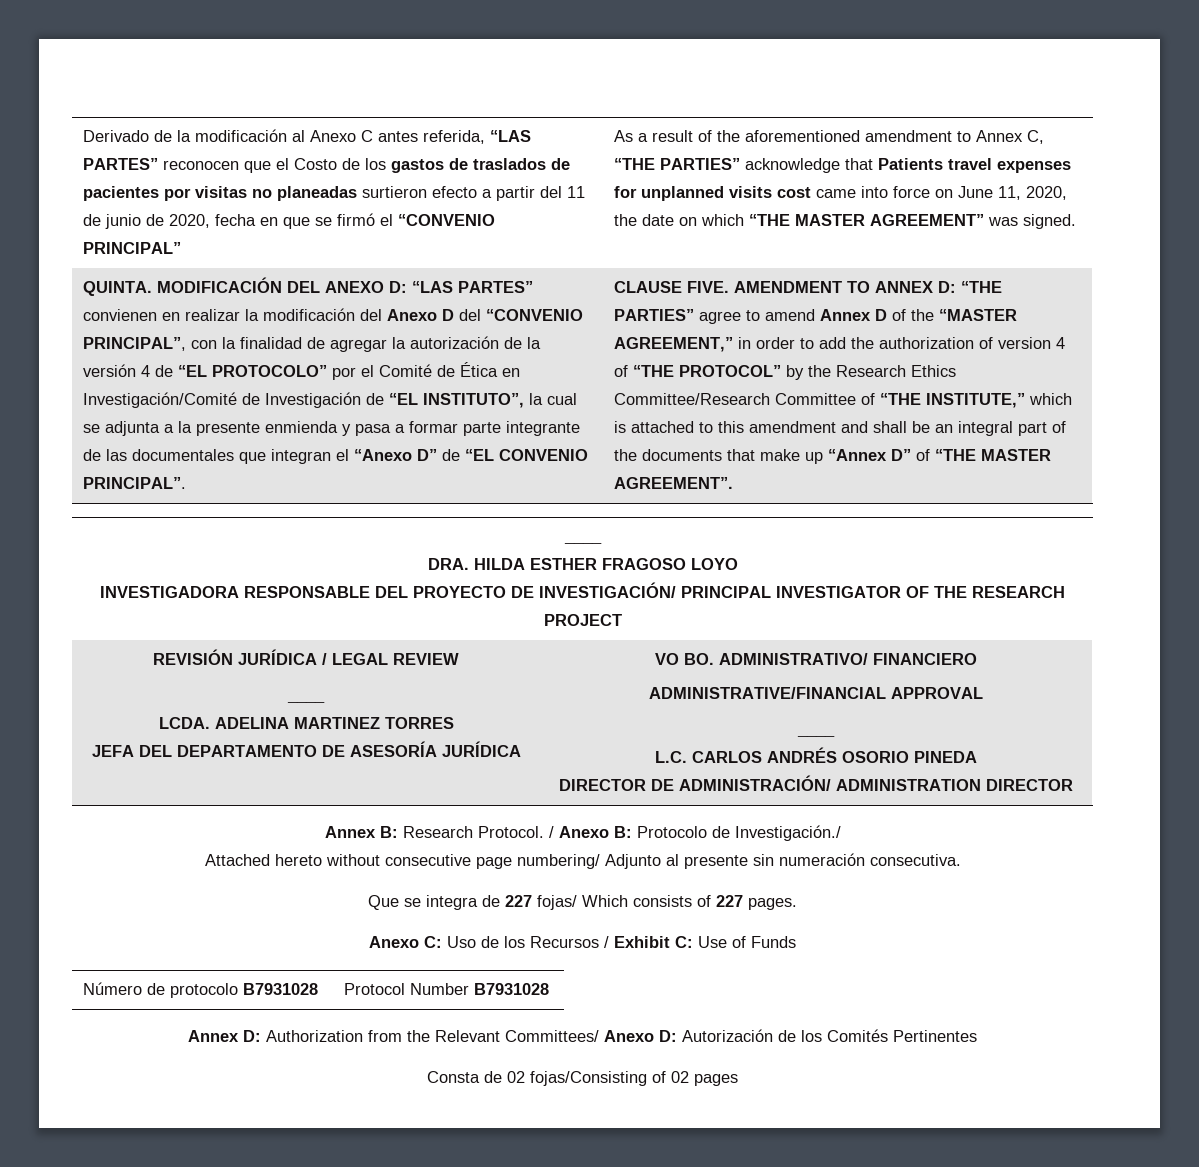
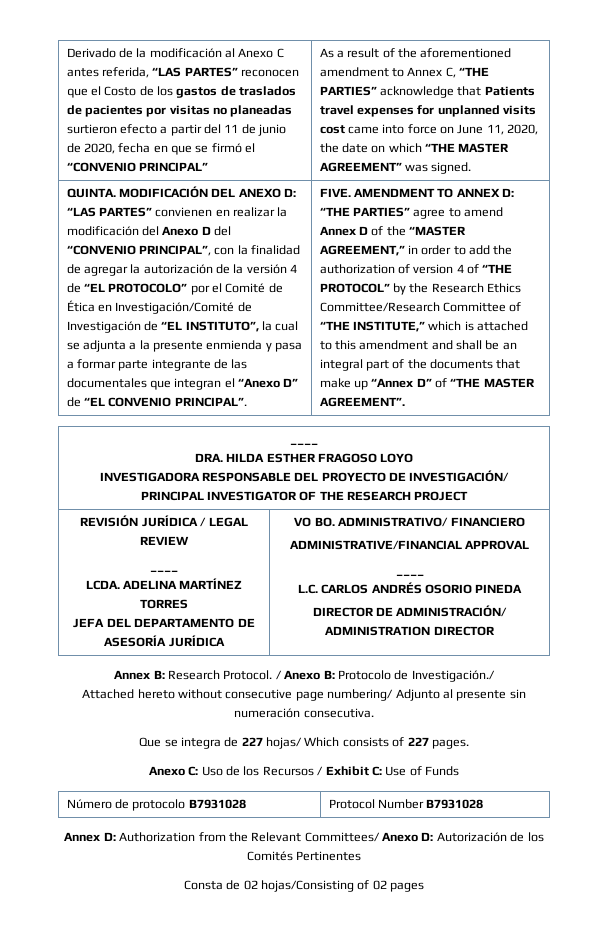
[614,281,683,293] CLAUSE -> (247, 402) none
[293,717,380,729] MARTINEZ -> [179,578,243,589] MARTÍNEZ
[537,895,577,910] fojas/ -> [266,737,302,749] hojas/
[530,1071,647,1086] fojas/Consisting -> [261,880,354,892] hojas/Consisting

